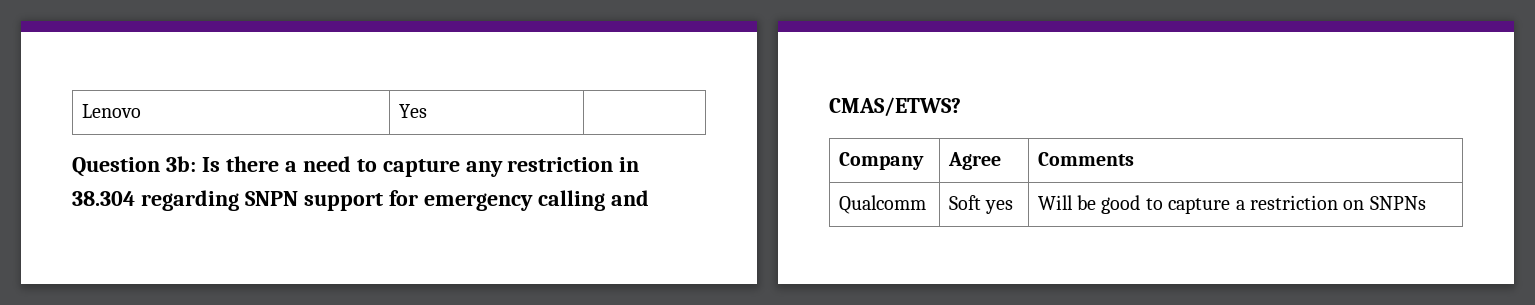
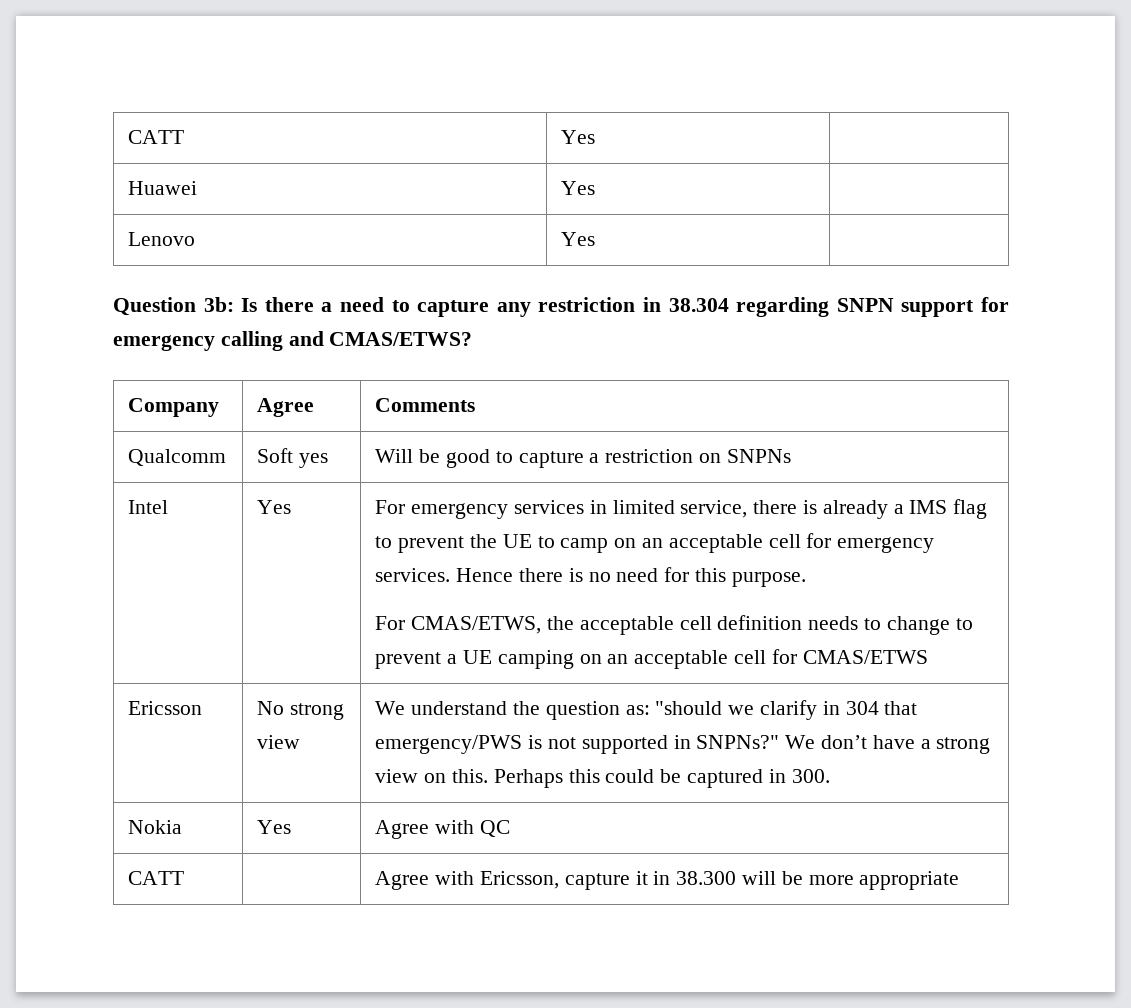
(81, 111) none -> [128,130,185,144] [561,130,596,144] [128,181,198,195] [561,181,596,195] CATT | Yes | // Huawei | Yes | //
(1426, 203) none -> [128,500,169,514] [257,500,292,514] [375,499,988,519] [375,533,935,553] [375,567,806,587] [375,615,973,635] [375,649,928,669] [128,701,203,715] [257,701,345,720] [257,735,301,749] [375,700,918,720] [375,735,991,754] [375,769,830,788] [128,820,183,834] [257,820,292,834] [375,820,511,839] [128,871,185,885] [375,871,960,890] // Intel | Yes | For emergency services in limited service, there is already a IMS flag to prevent the UE to camp on an acceptable cell for emergency services. Hence there is no need for this purpose. // For CMAS/ETWS, the acceptable cell definition needs to change to prevent a UE camping on an acceptable cell for CMAS/ETWS // Ericsson | No strong view | We understand the question as: "should we clarify in 304 that emergency/PWS is not supported in SNPNs?" We don’t have a strong view on this. Perhaps this could be captured in 300. // Nokia | Yes | Agree with QC // CATT | | Agree with Ericsson, capture it in 38.300 will be more appropriate

